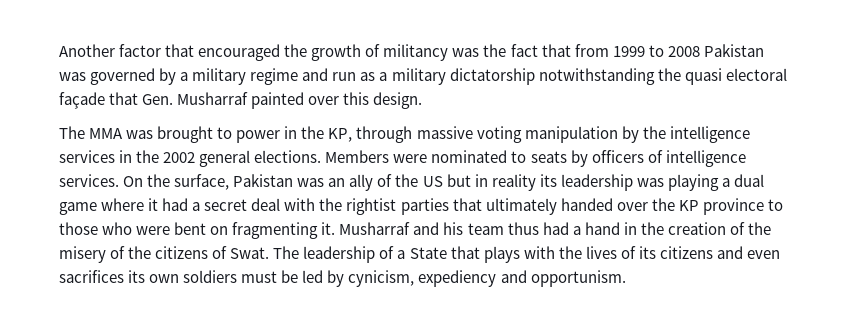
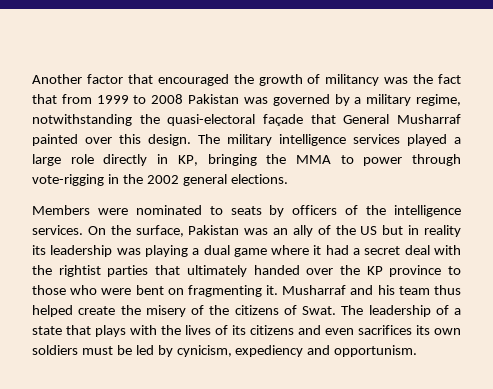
[250,68,787,85] regime and run as a military dictatorship notwithstanding the quasi electoral -> [415,94,461,106] [32,114,256,126] regime, notwithstanding the quasi-electoral
[142,94,174,105] Gen. -> [343,114,390,124] General
[59,126,750,143] [59,150,115,163] // The MMA was brought to power in the KP, through massive voting manipulation by the intelligence services -> [198,134,461,146] [32,154,461,166] [32,174,104,186] The military intelligence services played a large role directly in KP, bringing the MMA to power through vote-rigging
(322, 156) none -> (288, 179) //
(663, 156) none -> [366,205,387,215] the
[542,222,745,235] had a hand in the creation of -> [32,305,116,317] helped create
[409,247,447,259] State -> [32,326,62,335] state

